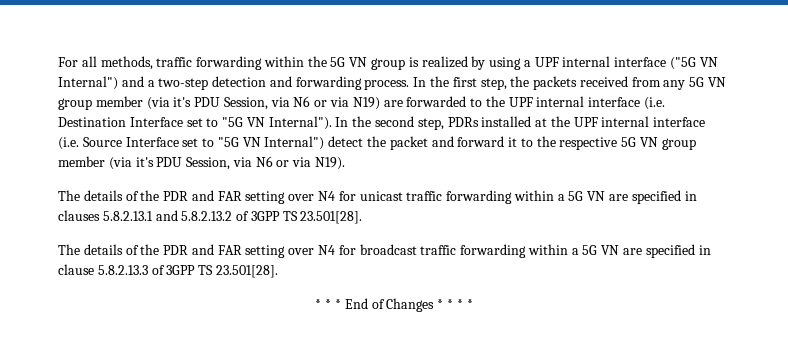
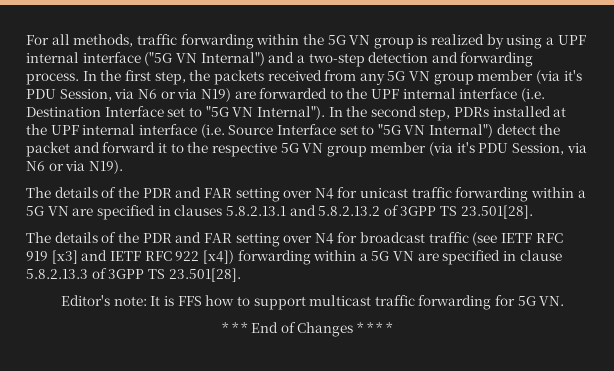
(457, 250) none -> [472,232,563,246] [26,250,234,264] (see IETF RFC 919 [x3] and IETF RFC 922 [x4])
(278, 271) none -> [61,295,565,310] // Editor's note: It is FFS how to support multicast traffic forwarding for 5G VN.

